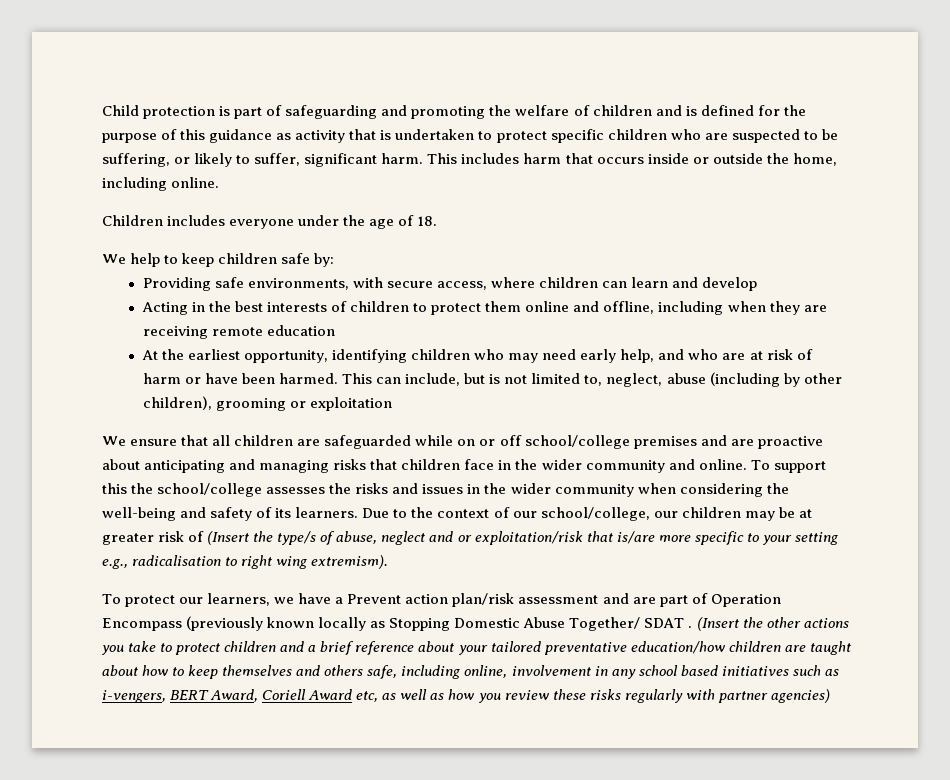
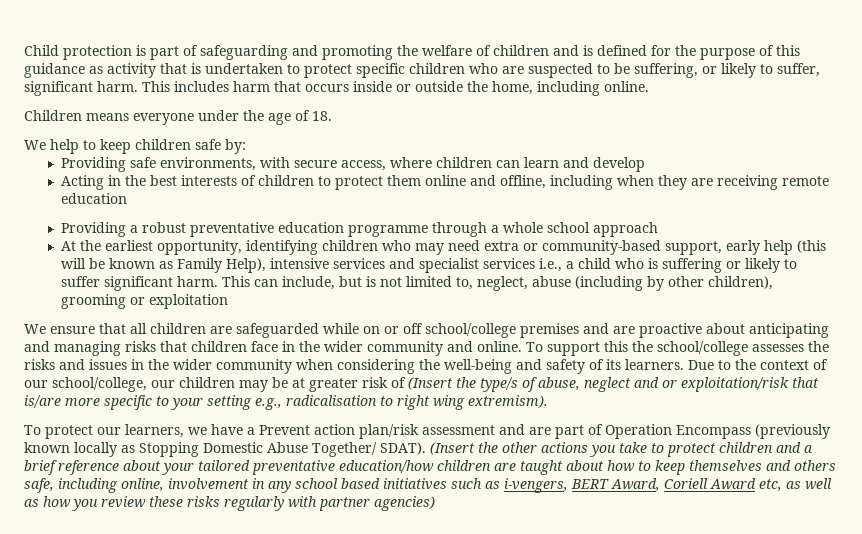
[167,215,226,226] includes -> [86,113,129,121] means
(335, 330) none -> [60,222,658,237] // Providing a robust preventative education programme through a whole school approach
[580,349,813,363] [142,373,339,384] early help, and who are at risk of harm or have been harmed. -> [483,240,826,255] [60,258,797,273] [60,276,218,291] extra or community-based support, early help (this will be known as Family Help), intensive services and specialist services i.e., a child who is suffering or likely to suffer significant harm.
[644,618,693,628] SDAT . -> [380,442,426,455] SDAT).

